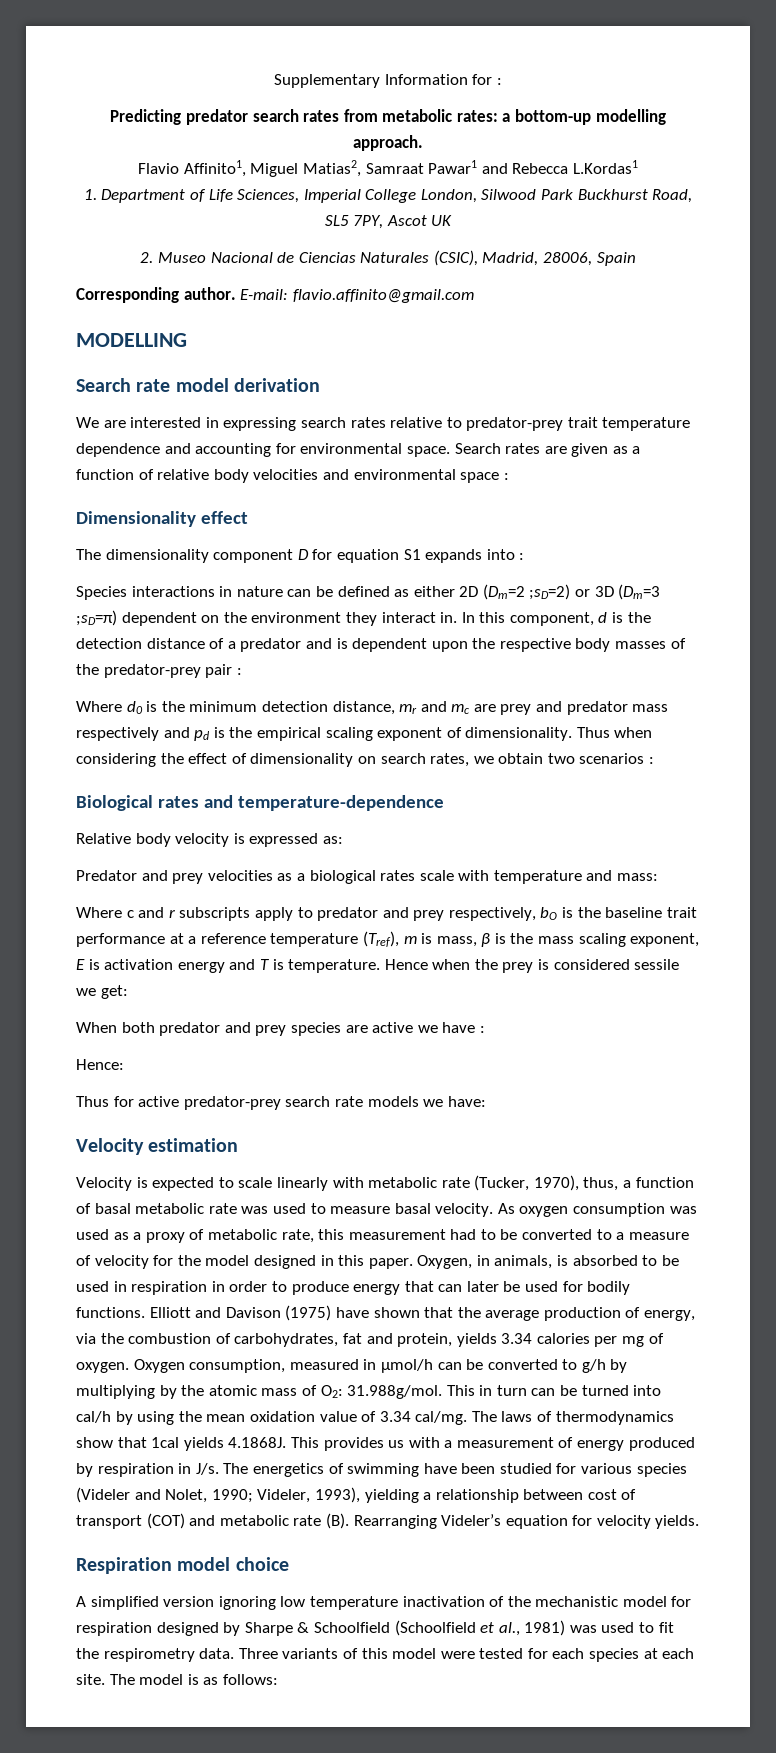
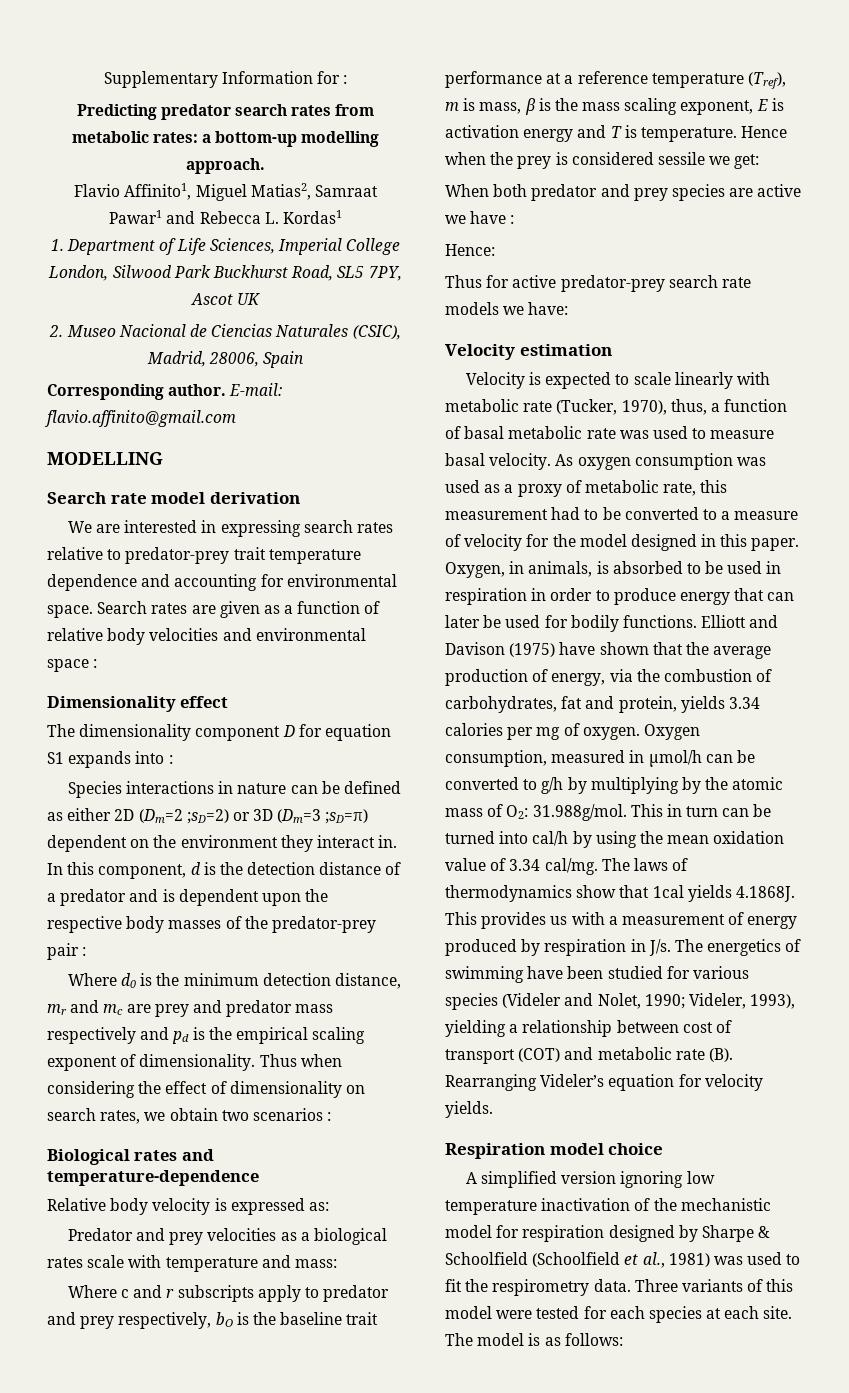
[572,160,638,174] L.Kordas1 -> [264,210,342,224] L. Kordas1

